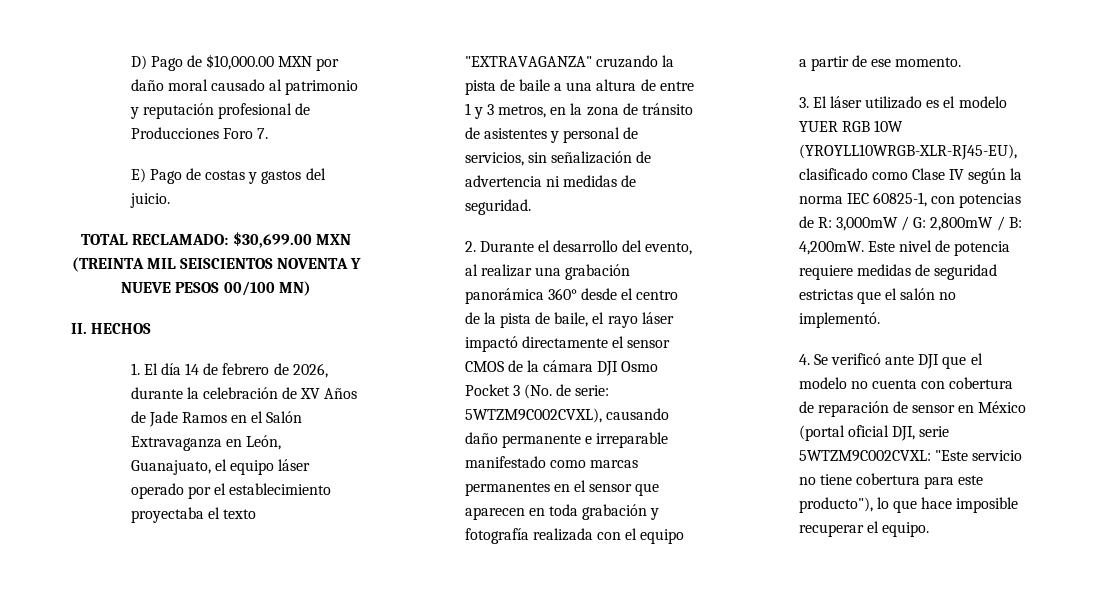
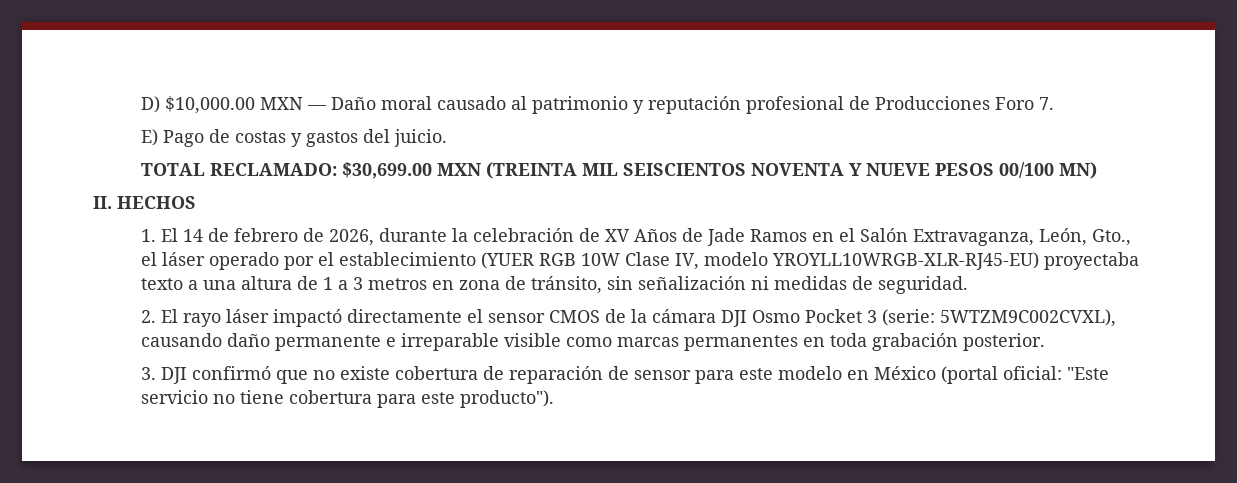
[150,54,340,71] [130,79,164,91] Pago de $10,000.00 MXN por daño -> [165,96,377,114] $10,000.00 MXN — Daño
[160,363,181,375] día -> (179, 235) none
[130,435,281,451] [130,459,274,475] Extravaganza en León, Guanajuato, el equipo -> [913,228,1132,246] [141,252,158,266] Extravaganza, León, Gto., el
[130,507,256,523] [464,55,674,68] [464,79,694,95] [464,103,694,119] [464,127,639,143] [464,151,652,166] [464,175,542,187] proyectaba el texto "EXTRAVAGANZA" cruzando la pista de baile a una altura de entre 1 y 3 metros, en la zona de tránsito de asistentes y personal de servicios, sin señalización de advertencia -> [481,252,1140,270] [141,276,747,294] (YUER RGB 10W Clase IV, modelo YROYLL10WRGB-XLR-RJ45-EU) proyectaba texto a una altura de 1 a 3 metros en zona de tránsito, sin señalización
[479,240,693,255] [464,264,631,280] [464,288,679,304] [464,312,605,328] Durante el desarrollo del evento, al realizar una grabación panorámica 360° desde el centro de la pista de baile, el -> [161,309,179,323] El
[523,384,610,399] (No. de serie: -> [882,309,936,326] (serie:
[464,456,546,468] manifestado -> [504,333,562,347] visible
[573,480,660,496] [464,504,660,520] [464,528,685,544] [798,55,962,71] [798,96,1007,109] [798,120,903,132] [798,144,1017,160] [798,168,1023,184] [798,192,1022,208] [798,216,1022,231] [798,240,1011,256] [798,264,998,280] [798,288,957,304] [798,312,880,328] [798,353,983,369] [798,377,946,389] el sensor que aparecen en toda grabación y fotografía realizada con el equipo a partir de ese momento. // 3. El láser utilizado es el modelo YUER RGB 10W (YROYLL10WRGB-XLR-RJ45-EU), clasificado como Clase IV según la norma IEC 60825-1, con potencias de R: 3,000mW / G: 2,800mW / B: 4,200mW. Este nivel de potencia requiere medidas de seguridad estrictas que el salón no implementó. // 4. Se verificó ante DJI que el modelo no cuenta con -> [830,333,1046,351] [141,366,391,384] toda grabación posterior. // 3. DJI confirmó que no existe
[958,401,1027,413] [798,425,950,441] [798,450,931,462] en México (portal oficial DJI, serie 5WTZM9C002CVXL: -> [695,366,1063,384] para este modelo en México (portal oficial:
[798,497,1019,513] [798,521,929,537] producto"), lo que hace imposible recuperar el equipo. -> [460,390,555,408] producto").

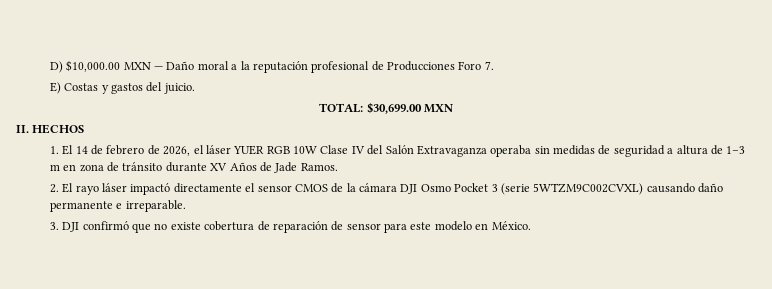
[437,96,645,114] causado al patrimonio y -> [231,61,250,70] a la
[163,129,287,147] Pago de costas -> [64,83,99,91] Costas
[140,163,337,176] TOTAL RECLAMADO: -> [319,103,364,113] TOTAL:
[485,162,1097,179] (TREINTA MIL SEISCIENTOS NOVENTA Y NUEVE PESOS 00/100 MN) -> (453, 108) none
[379,228,1132,246] [141,252,1140,270] [141,276,969,294] durante la celebración de XV Años de Jade Ramos en el Salón Extravaganza, León, Gto., el láser operado por el establecimiento (YUER RGB 10W Clase IV, modelo YROYLL10WRGB-XLR-RJ45-EU) proyectaba texto a una altura de 1 a 3 metros en zona de tránsito, sin señalización ni medidas de seguridad. -> [193,145,746,157] [49,162,338,173] el láser YUER RGB 10W Clase IV del Salón Extravaganza operaba sin medidas de seguridad a altura de 1–3 m en zona de tránsito durante XV Años de Jade Ramos.
[882,309,1117,327] (serie: 5WTZM9C002CVXL), -> [500,183,644,195] (serie 5WTZM9C002CVXL)
[401,333,1046,351] irreparable visible como marcas permanentes en toda grabación posterior. -> [125,200,186,212] irreparable.
[874,366,1110,384] [141,390,555,408] México (portal oficial: "Este servicio no tiene cobertura para este producto"). -> [491,221,531,230] México.

